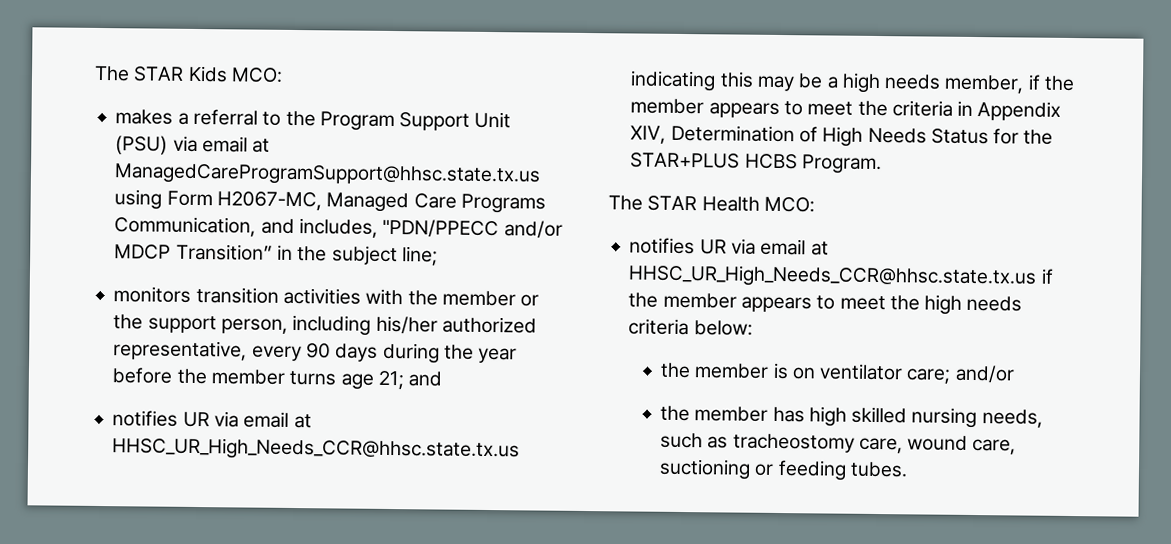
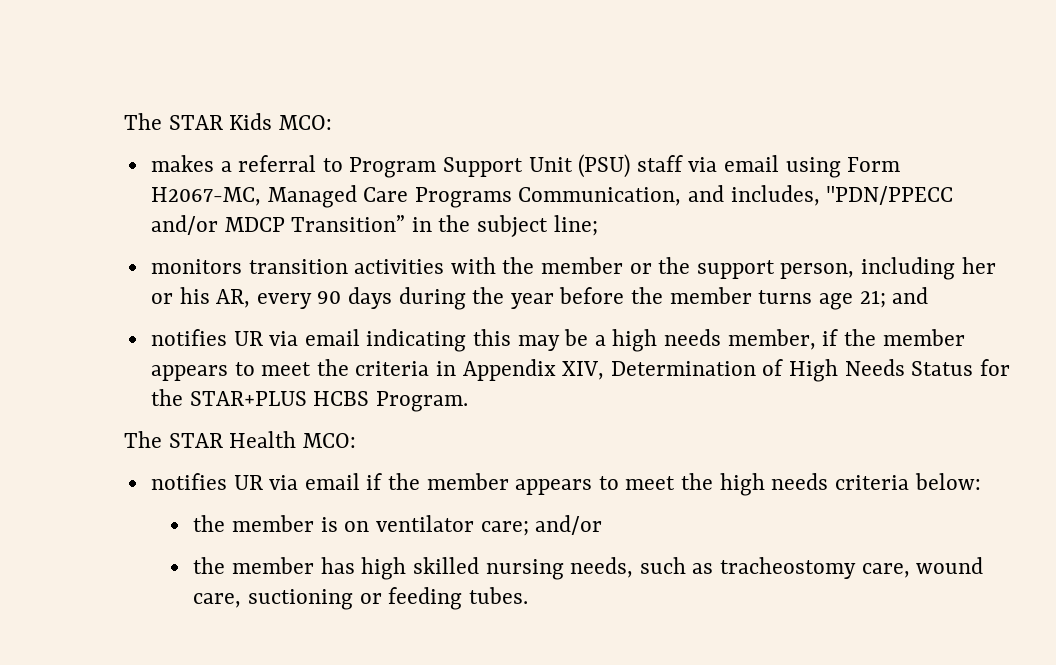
[285,110,316,127] the -> (343, 165) none
[172,135,271,153] [114,163,542,187] via email at ManagedCareProgramSupport@hhsc.state.tx.us -> [636,155,780,172] staff via email
[375,315,537,335] [113,340,248,361] his/her authorized representative, -> [961,257,996,274] [150,287,251,308] her or his AR,
[293,414,312,429] [112,437,521,462] at HHSC_UR_High_Needs_CCR@hhsc.state.tx.us -> (360, 337) none
[810,241,829,256] [628,264,1038,289] at HHSC_UR_High_Needs_CCR@hhsc.state.tx.us -> (360, 481) none

